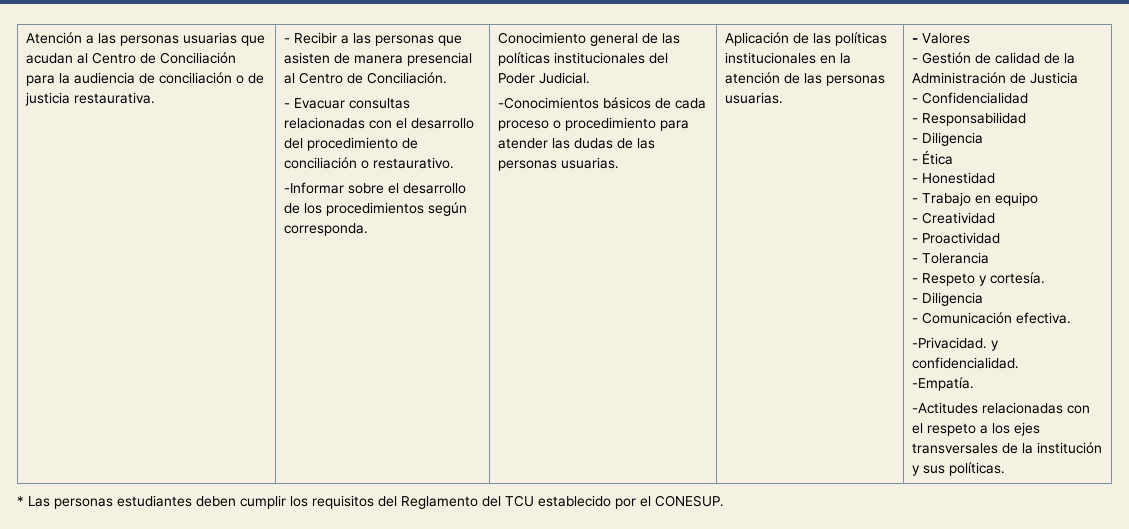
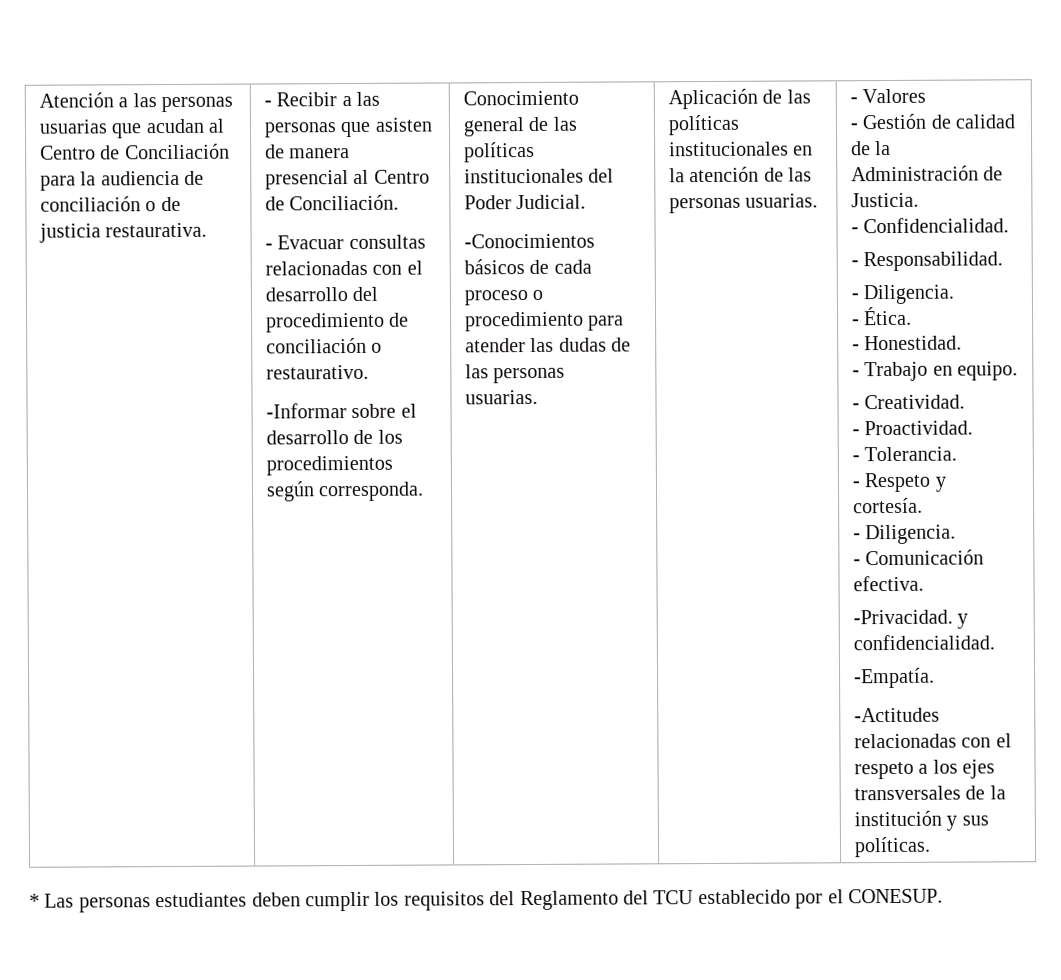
[1029,72,1078,84] [911,92,1028,104] [911,112,1026,126] [911,132,983,146] [911,150,953,165] [911,172,995,184] Justicia // - Confidencialidad // - Responsabilidad // - Diligencia // - Ética // - Honestidad -> [850,192,919,208] [850,217,1010,234] [850,251,1004,272] [850,284,955,305] [851,306,913,326] [851,335,963,351] Justicia. // - Confidencialidad. // - Responsabilidad. // - Diligencia. // - Ética. // - Honestidad.
[994,192,1038,206] [911,212,995,224] [911,232,1000,244] [911,252,989,264] equipo // - Creatividad // - Proactividad // - Tolerancia -> [957,361,1019,381] [851,394,966,410] [851,420,974,436] [851,446,958,462] equipo. // - Creatividad. // - Proactividad. // - Tolerancia.
[921,292,983,306] Diligencia -> [865,524,957,545] Diligencia.

